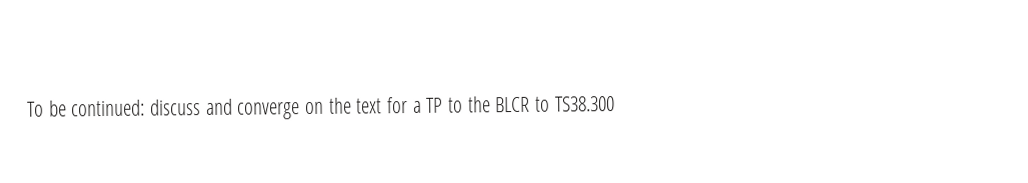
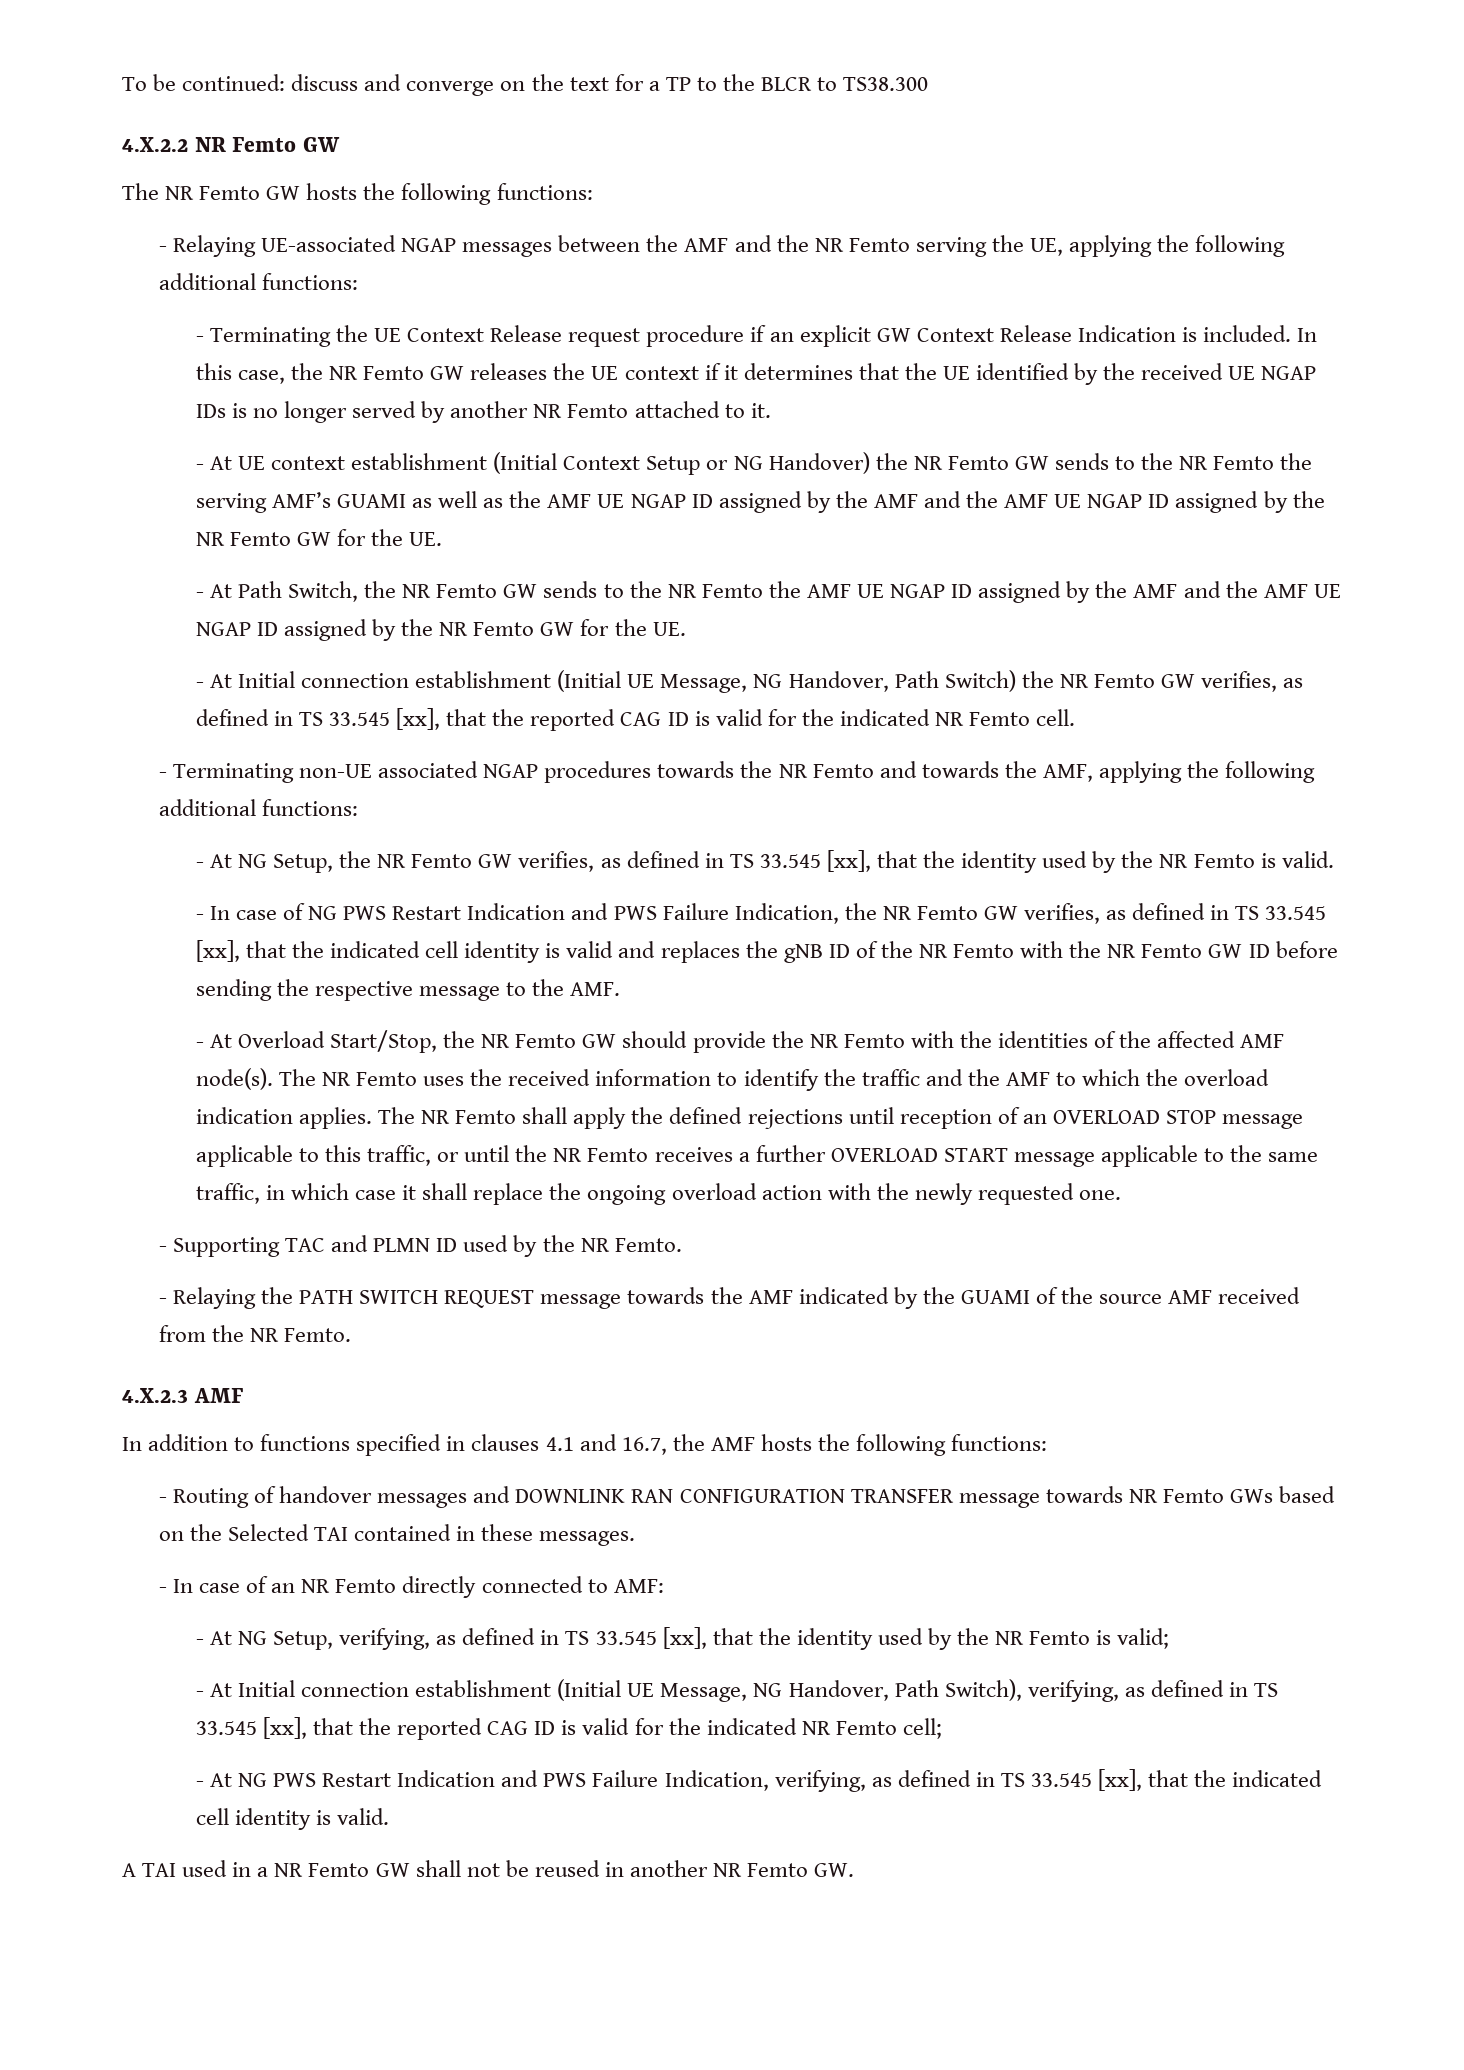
(615, 104) none -> [122,137,340,152] [122,183,593,205] [158,235,1286,257] [158,273,358,290] [195,325,1318,347] [195,363,1317,385] [195,401,771,423] [195,452,1313,475] [195,491,1325,513] [195,529,443,546] [195,581,1341,603] [195,619,686,641] [195,670,1304,693] [195,708,1076,731] [158,761,1316,783] [158,799,358,816] [195,850,1334,873] [195,903,1327,924] [195,940,1338,963] [195,979,621,1001] [195,1030,1285,1053] [195,1068,1270,1091] [195,1107,1304,1129] [195,1145,1319,1167] [195,1183,1121,1205] [158,1235,682,1257] [158,1287,1301,1309] [158,1325,352,1342] [122,1388,243,1403] [122,1434,1048,1456] [158,1486,1336,1508] [158,1524,636,1546] [158,1576,664,1598] [195,1627,1170,1650] [195,1679,1279,1702] [195,1717,942,1740] [195,1769,1323,1792] [195,1808,390,1830] [122,1860,855,1877] // 4.X.2.2 NR Femto GW // The NR Femto GW hosts the following functions: // - Relaying UE-associated NGAP messages between the AMF and the NR Femto serving the UE, applying the following additional functions: // - Terminating the UE Context Release request procedure if an explicit GW Context Release Indication is included. In this case, the NR Femto GW releases the UE context if it determines that the UE identified by the received UE NGAP IDs is no longer served by another NR Femto attached to it. // - At UE context establishment (Initial Context Setup or NG Handover) the NR Femto GW sends to the NR Femto the serving AMF’s GUAMI as well as the AMF UE NGAP ID assigned by the AMF and the AMF UE NGAP ID assigned by the NR Femto GW for the UE. // - At Path Switch, the NR Femto GW sends to the NR Femto the AMF UE NGAP ID assigned by the AMF and the AMF UE NGAP ID assigned by the NR Femto GW for the UE. // - At Initial connection establishment (Initial UE Message, NG Handover, Path Switch) the NR Femto GW verifies, as defined in TS 33.545 [xx], that the reported CAG ID is valid for the indicated NR Femto cell. // - Terminating non-UE associated NGAP procedures towards the NR Femto and towards the AMF, applying the following additional functions: // - At NG Setup, the NR Femto GW verifies, as defined in TS 33.545 [xx], that the identity used by the NR Femto is valid. // - In case of NG PWS Restart Indication and PWS Failure Indication, the NR Femto GW verifies, as defined in TS 33.545 [xx], that the indicated cell identity is valid and replaces the gNB ID of the NR Femto with the NR Femto GW ID before sending the respective message to the AMF. // - At Overload Start/Stop, the NR Femto GW should provide the NR Femto with the identities of the affected AMF node(s). The NR Femto uses the received information to identify the traffic and the AMF to which the overload indication applies. The NR Femto shall apply the defined rejections until reception of an OVERLOAD STOP message applicable to this traffic, or until the NR Femto receives a further OVERLOAD START message applicable to the same traffic, in which case it shall replace the ongoing overload action with the newly requested one. // - Supporting TAC and PLMN ID used by the NR Femto. // - Relaying the PATH SWITCH REQUEST message towards the AMF indicated by the GUAMI of the source AMF received from the NR Femto. // 4.X.2.3 AMF // In addition to functions specified in clauses 4.1 and 16.7, the AMF hosts the following functions: // - Routing of handover messages and DOWNLINK RAN CONFIGURATION TRANSFER message towards NR Femto GWs based on the Selected TAI contained in these messages. // - In case of an NR Femto directly connected to AMF: // - At NG Setup, verifying, as defined in TS 33.545 [xx], that the identity used by the NR Femto is valid; // - At Initial connection establishment (Initial UE Message, NG Handover, Path Switch), verifying, as defined in TS 33.545 [xx], that the reported CAG ID is valid for the indicated NR Femto cell; // - At NG PWS Restart Indication and PWS Failure Indication, verifying, as defined in TS 33.545 [xx], that the indicated cell identity is valid. // A TAI used in a NR Femto GW shall not be reused in another NR Femto GW.

